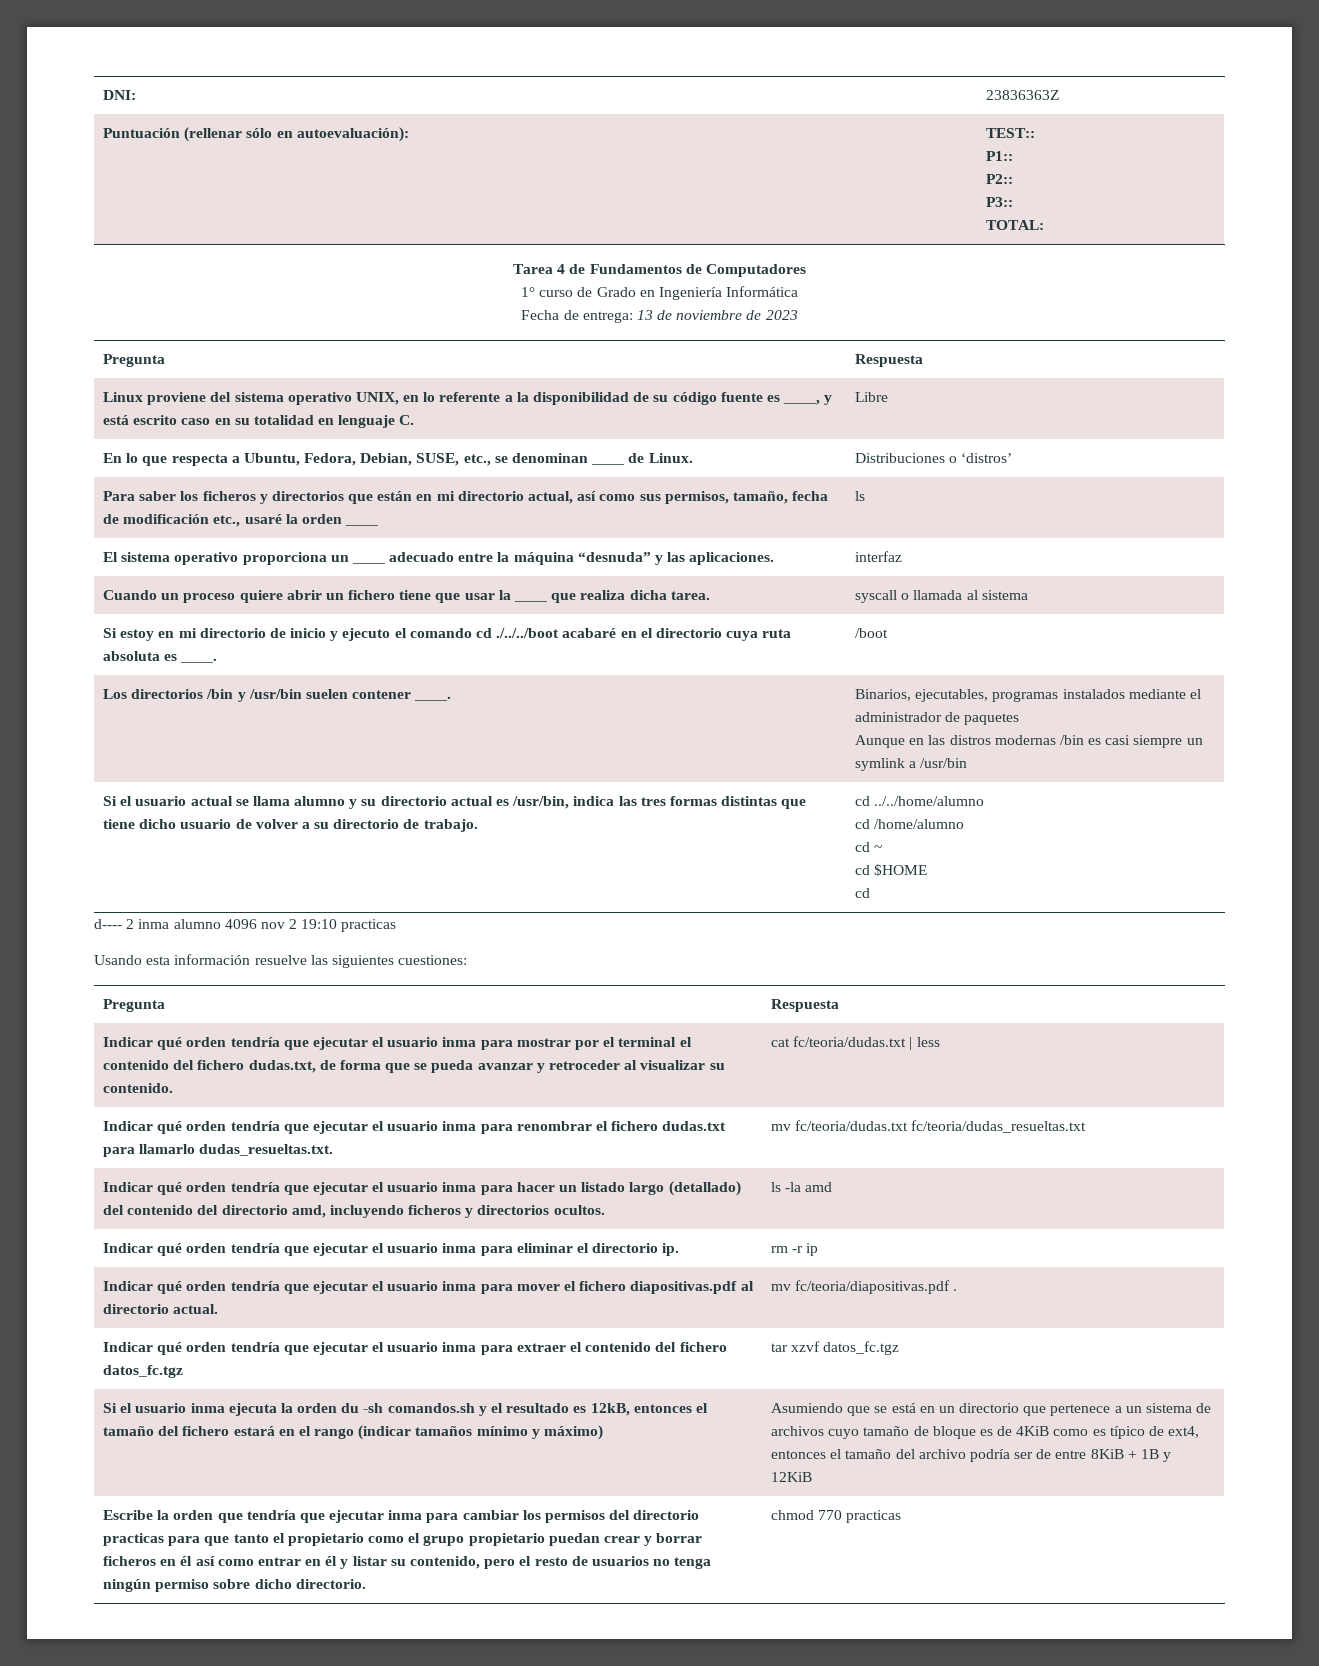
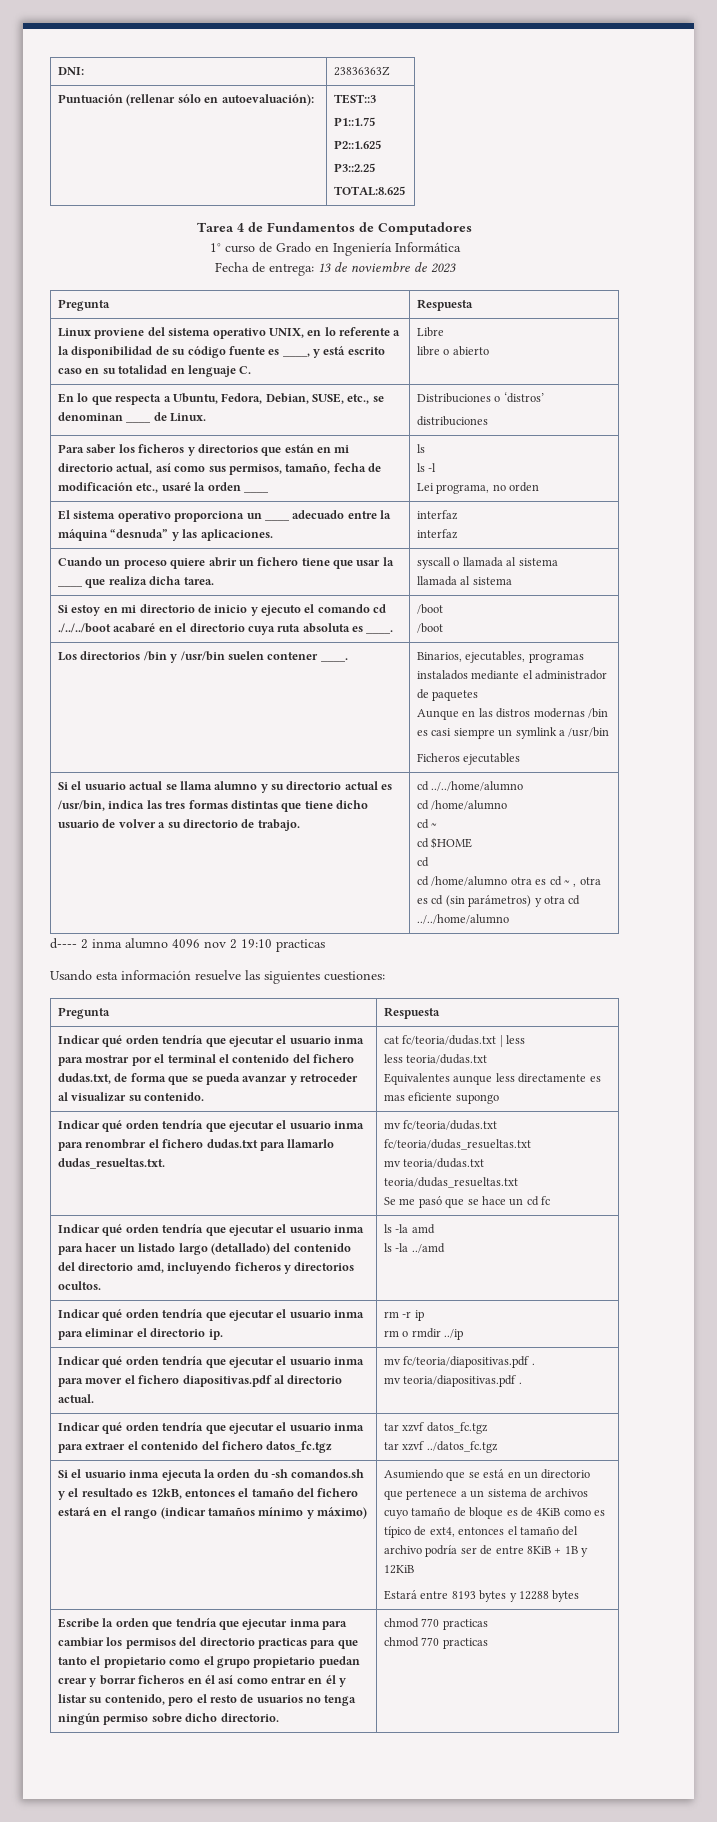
[985,128,1035,138] [985,151,1013,161] [985,174,1013,184] [985,197,1013,207] [985,220,1044,230] TEST:: // P1:: // P2:: // P3:: // TOTAL: -> [334,94,377,104] [334,117,376,126] [334,140,382,149] [334,163,376,172] [334,186,406,196] TEST::3 // P1::1.75 // P2::1.625 // P3::2.25 // TOTAL:8.625
(888, 397) none -> [417,346,489,356] // libre o abierto
(1013, 458) none -> [417,416,489,426] // distribuciones
(865, 496) none -> [417,463,437,472] [417,482,540,494] // ls -l // Lei programa, no orden
(902, 556) none -> [417,529,459,539] // interfaz
(1028, 595) none -> [417,576,512,586] // llamada al sistema
(888, 633) none -> [417,623,444,633] // /boot
(968, 763) none -> [417,753,521,765] // Ficheros ejecutables
(870, 893) none -> [417,876,601,887] [417,895,581,907] [417,914,510,924] // cd /home/alumno otra es cd ~ , otra es cd (sin parámetros) y otra cd ../../home/alumno
(940, 1042) none -> [384,1054,488,1064] [384,1073,601,1085] [384,1092,499,1104] // less teoria/dudas.txt // Equivalentes aunque less directamente es mas eficiente supongo
(1087, 1126) none -> [384,1158,485,1168] [384,1177,519,1188] [384,1196,551,1208] // mv teoria/dudas.txt teoria/dudas_resueltas.txt // Se me pasó que se hace un cd fc
(833, 1187) none -> [384,1243,445,1253] // ls -la ../amd
(819, 1249) none -> [384,1328,464,1340] // rm o rmdir ../ip
(958, 1290) none -> [384,1375,522,1387] // mv teoria/diapositivas.pdf .
(900, 1348) none -> [384,1441,498,1453] // tar xzvf ../datos_fc.tgz
(812, 1477) none -> [384,1590,580,1602] // Estará entre 8193 bytes y 12288 bytes
(902, 1516) none -> [384,1637,488,1649] // chmod 770 practicas

